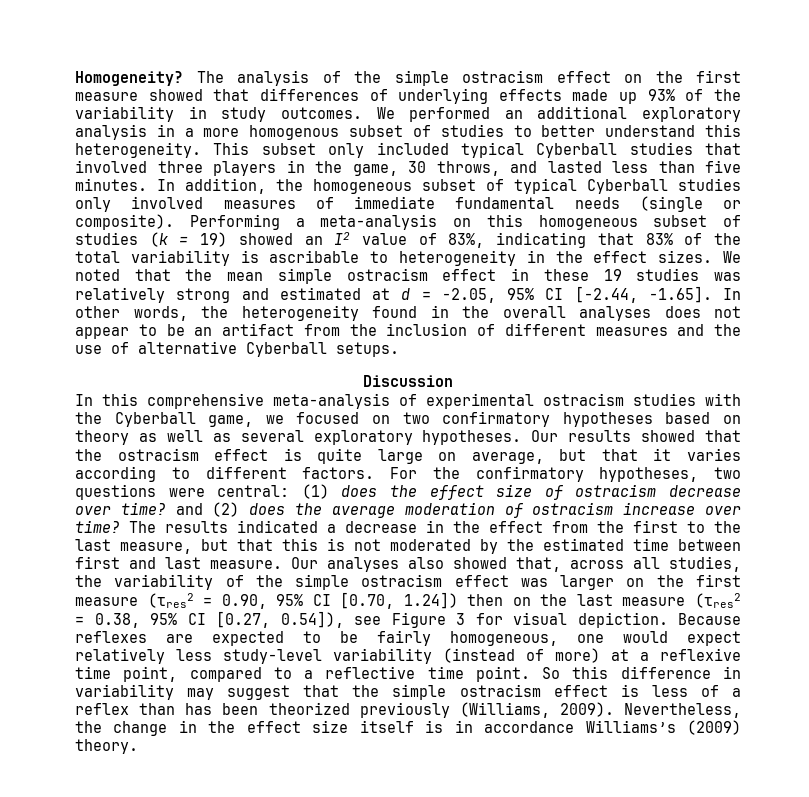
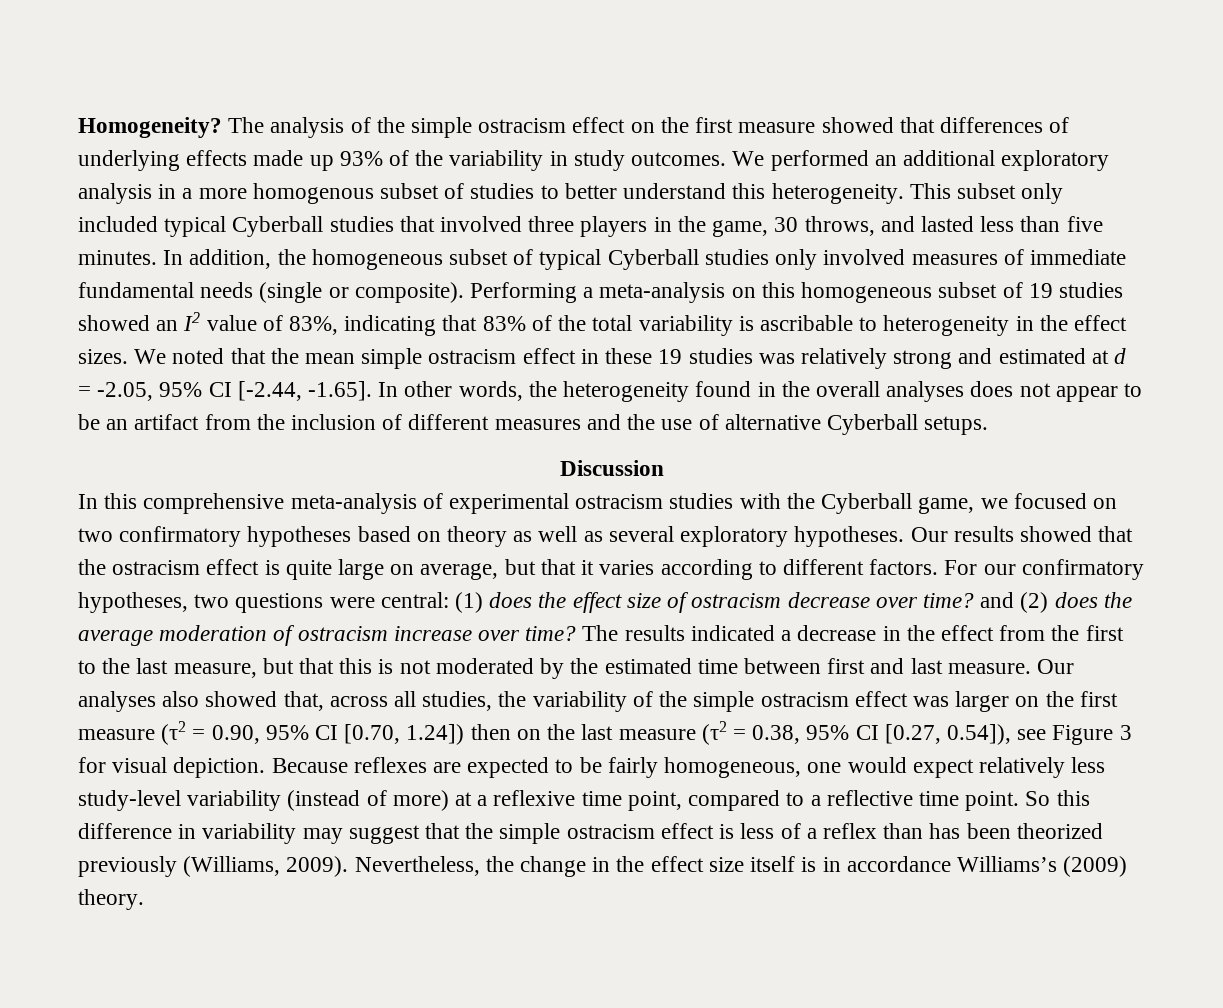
[75,232,228,247] studies (k = 19) -> [1028,282,1123,298] 19 studies
[432,467,460,479] the -> [983,564,1016,575] our
[147,593,194,608] (τres2 -> [161,721,187,745] (τ2
[695,593,741,608] (τres2 -> [701,721,727,745] (τ2

